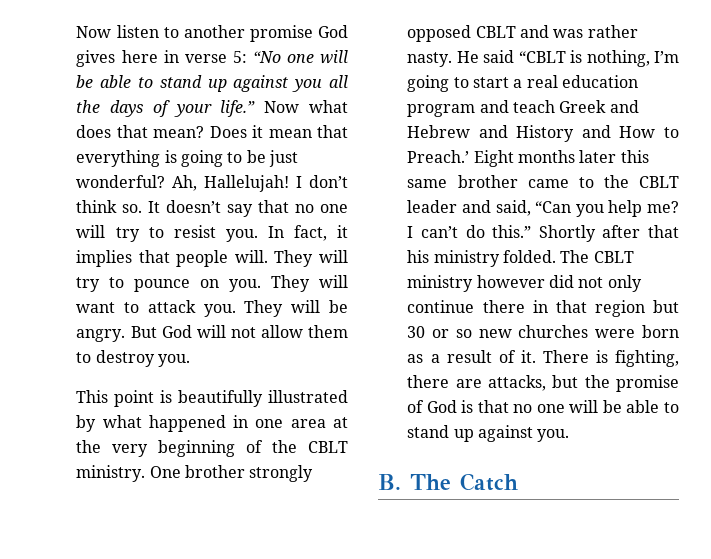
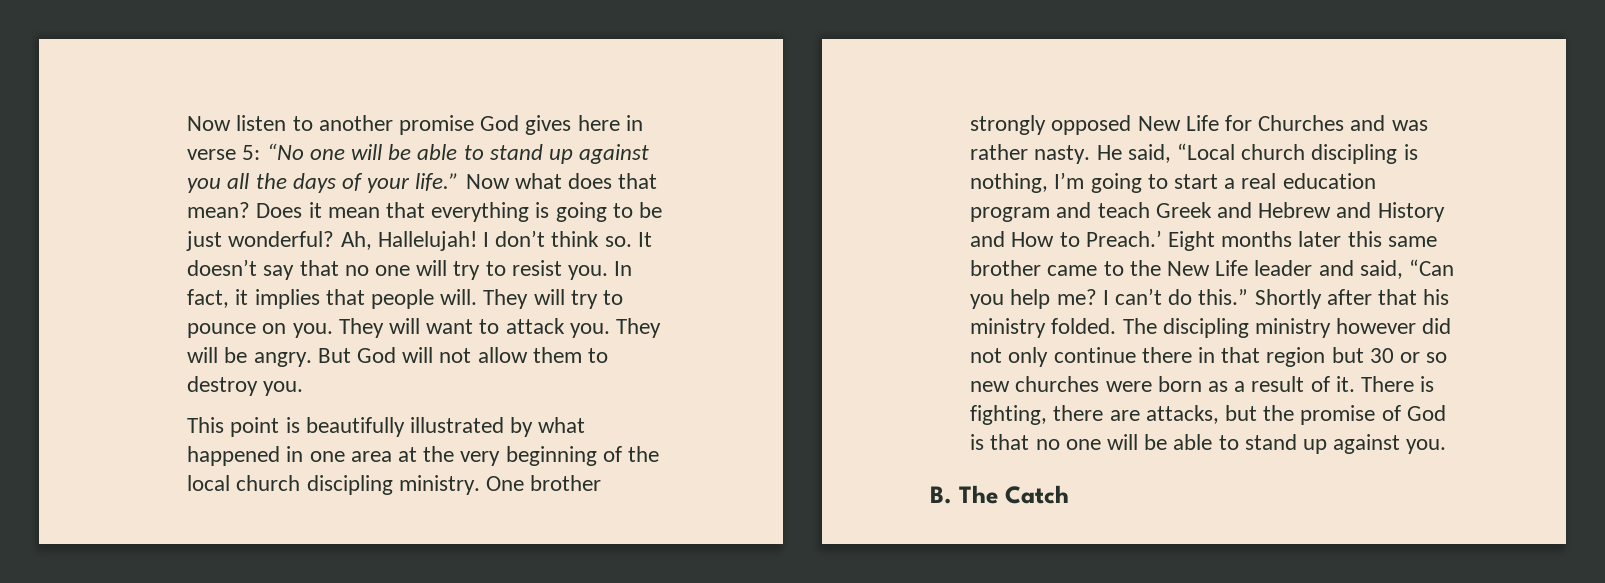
[308,441,348,453] CBLT -> [187,475,393,495] local church discipling
[475,26,516,38] CBLT -> [1137,115,1345,131] New Life for Churches
[483,50,566,63] said “CBLT -> [1127,143,1398,164] said, “Local church discipling
[639,176,679,188] CBLT -> [1166,260,1249,276] New Life
[593,251,634,263] CBLT -> [1162,318,1249,338] discipling

